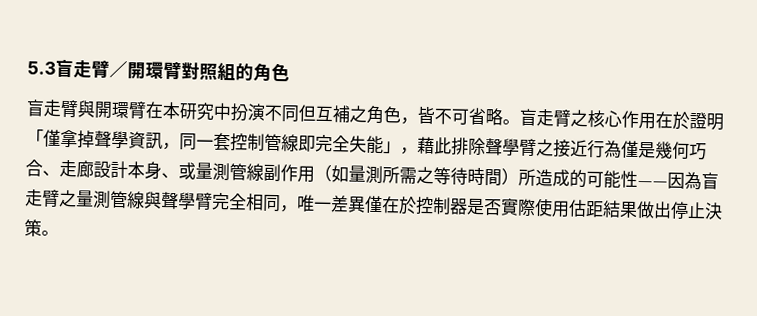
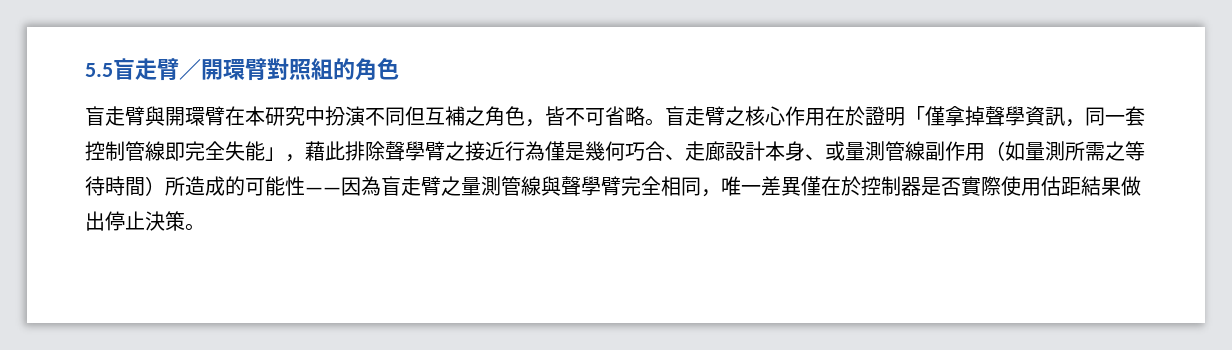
[27,61,56,75] 5.3 -> [85,63,113,77] 5.5

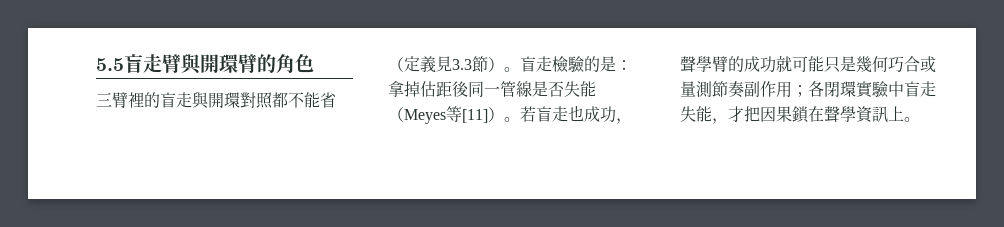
[179,58,399,81] [85,106,1145,127] [85,141,1145,162] [85,176,1141,197] [85,211,185,231] ／開環臂對照組的角色 // 盲走臂與開環臂在本研究中扮演不同但互補之角色，皆不可省略。盲走臂之核心作用在於證明「僅拿掉聲學資訊，同一套控制管線即完全失能」，藉此排除聲學臂之接近行為僅是幾何巧合、走廊設計本身、或量測管線副作用（如量測所需之等待時間）所造成的可能性——因為盲走臂之量測管線與聲學臂完全相同，唯一差異僅在於控制器是否實際使用估距結果做出停止決策 -> [181,54,314,75] [96,92,336,109] [388,56,632,73] [388,81,596,97] [388,105,632,124] [680,56,936,73] [680,81,936,98] [680,106,904,124] 與開環臂的角色 // 三臂裡的盲走與開環對照都不能省（定義見3.3節）。盲走檢驗的是：拿掉估距後同一管線是否失能（Meyes等[11]）。若盲走也成功，聲學臂的成功就可能只是幾何巧合或量測節奏副作用；各閉環實驗中盲走失能，才把因果鎖在聲學資訊上

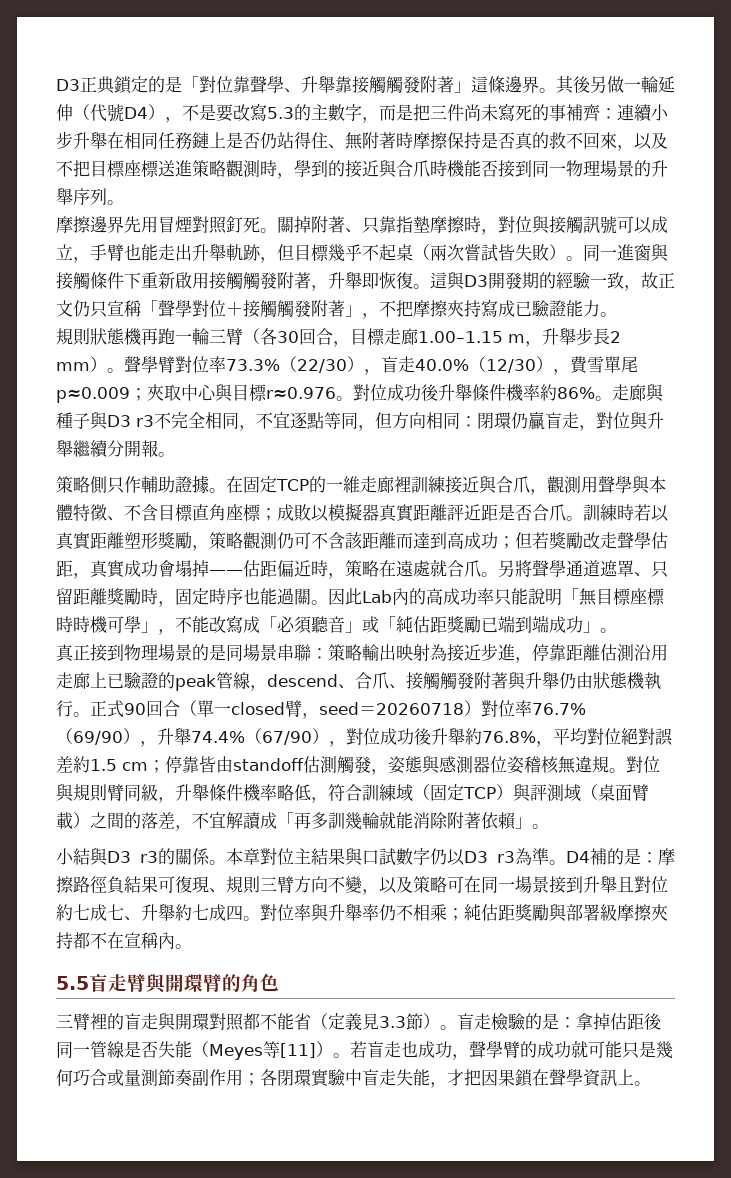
(96, 64) none -> [56,75,675,94] [56,103,669,123] [56,131,668,151] [56,160,668,179] [56,187,124,205] [56,216,668,235] [56,243,669,263] [56,271,675,291] [56,299,617,319] [56,327,621,347] [56,356,638,375] [56,383,664,403] [56,411,664,431] [56,439,175,458] [56,475,666,495] [56,503,669,522] [56,532,668,551] [56,559,668,579] [56,588,665,607] [56,615,617,635] [56,643,668,663] [56,671,661,691] [56,700,586,719] [56,727,673,747] [56,756,660,775] [56,783,649,803] [56,811,549,831] [56,848,675,866] [56,875,668,895] [56,903,668,922] [56,932,192,949] D3正典鎖定的是「對位靠聲學、升舉靠接觸觸發附著」這條邊界。其後另做一輪延伸（代號D4），不是要改寫5.3的主數字，而是把三件尚未寫死的事補齊：連續小步升舉在相同任務鏈上是否仍站得住、無附著時摩擦保持是否真的救不回來，以及不把目標座標送進策略觀測時，學到的接近與合爪時機能否接到同一物理場景的升舉序列。 // 摩擦邊界先用冒煙對照釘死。關掉附著、只靠指墊摩擦時，對位與接觸訊號可以成立，手臂也能走出升舉軌跡，但目標幾乎不起桌（兩次嘗試皆失敗）。同一進窗與接觸條件下重新啟用接觸觸發附著，升舉即恢復。這與D3開發期的經驗一致，故正文仍只宣稱「聲學對位＋接觸觸發附著」，不把摩擦夾持寫成已驗證能力。 // 規則狀態機再跑一輪三臂（各30回合，目標走廊1.00–1.15 m，升舉步長2 mm）。聲學臂對位率73.3%（22/30），盲走40.0%（12/30），費雪單尾p≈0.009；夾取中心與目標r≈0.976。對位成功後升舉條件機率約86%。走廊與種子與D3 r3不完全相同，不宜逐點等同，但方向相同：閉環仍贏盲走，對位與升舉繼續分開報。 // 策略側只作輔助證據。在固定TCP的一維走廊裡訓練接近與合爪，觀測用聲學與本體特徵、不含目標直角座標；成敗以模擬器真實距離評近距是否合爪。訓練時若以真實距離塑形獎勵，策略觀測仍可不含該距離而達到高成功；但若獎勵改走聲學估距，真實成功會塌掉——估距偏近時，策略在遠處就合爪。另將聲學通道遮罩、只留距離獎勵時，固定時序也能過關。因此Lab內的高成功率只能說明「無目標座標時時機可學」，不能改寫成「必須聽音」或「純估距獎勵已端到端成功」。 // 真正接到物理場景的是同場景串聯：策略輸出映射為接近步進，停靠距離估測沿用走廊上已驗證的peak管線，descend、合爪、接觸觸發附著與升舉仍由狀態機執行。正式90回合（單一closed臂，seed＝20260718）對位率76.7%（69/90），升舉74.4%（67/90），對位成功後升舉約76.8%，平均對位絕對誤差約1.5 cm；停靠皆由standoff估測觸發，姿態與感測器位姿稽核無違規。對位與規則臂同級，升舉條件機率略低，符合訓練域（固定TCP）與評測域（桌面臂載）之間的落差，不宜解讀成「再多訓幾輪就能消除附著依賴」。 // 小結與D3 r3的關係。本章對位主結果與口試數字仍以D3 r3為準。D4補的是：摩擦路徑負結果可復現、規則三臂方向不變，以及策略可在同一場景接到升舉且對位約七成七、升舉約七成四。對位率與升舉率仍不相乘；純估距獎勵與部署級摩擦夾持都不在宣稱內。 //

